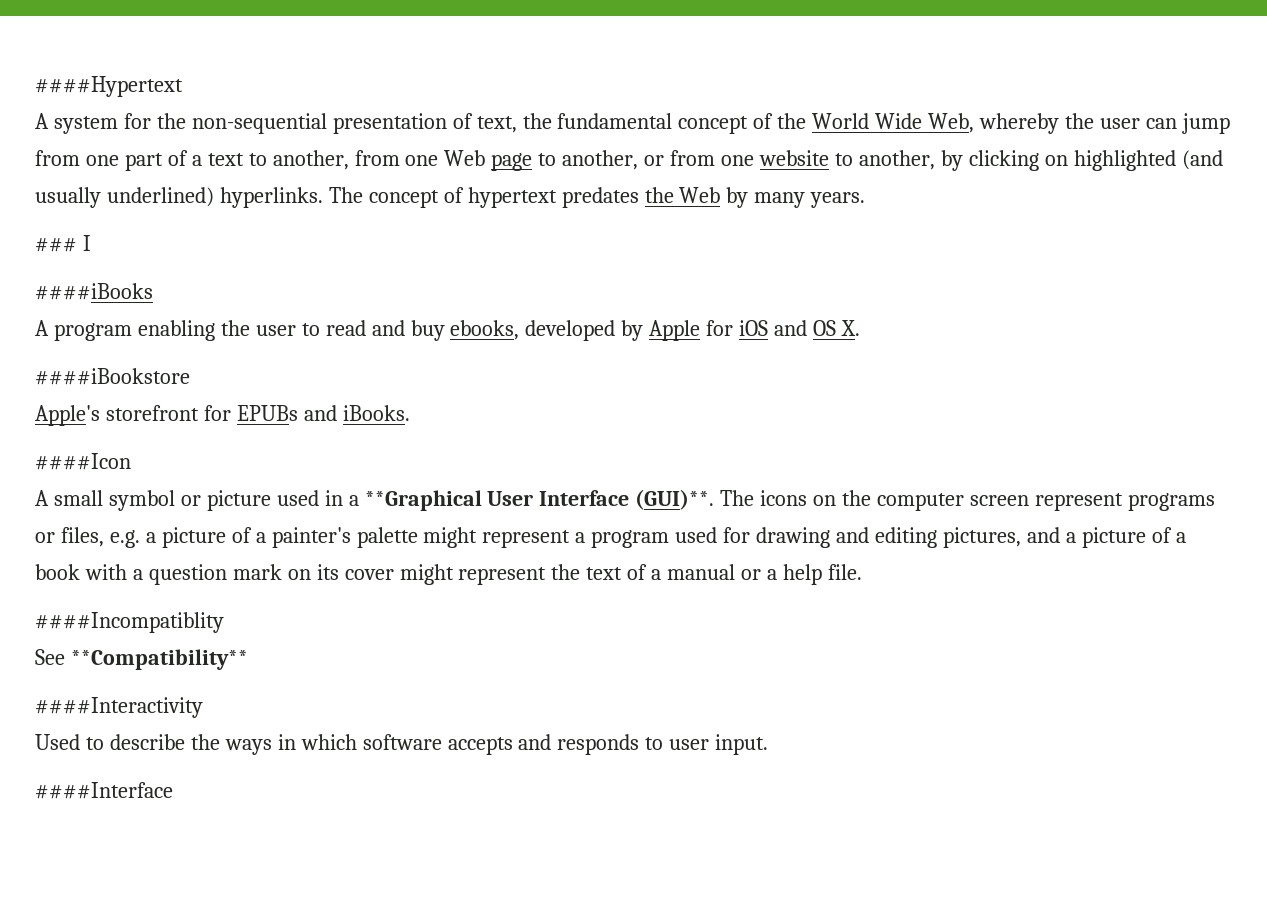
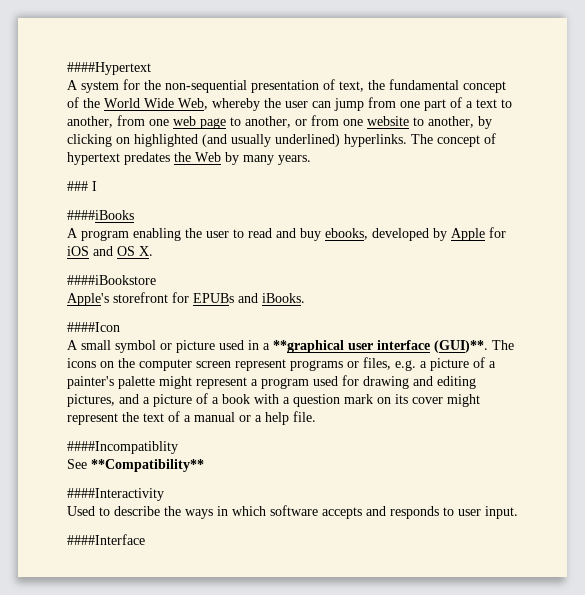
[444,150,486,166] Web -> [173,116,196,126] web
[364,490,630,511] **Graphical User Interface -> [273,340,430,353] **graphical user interface

